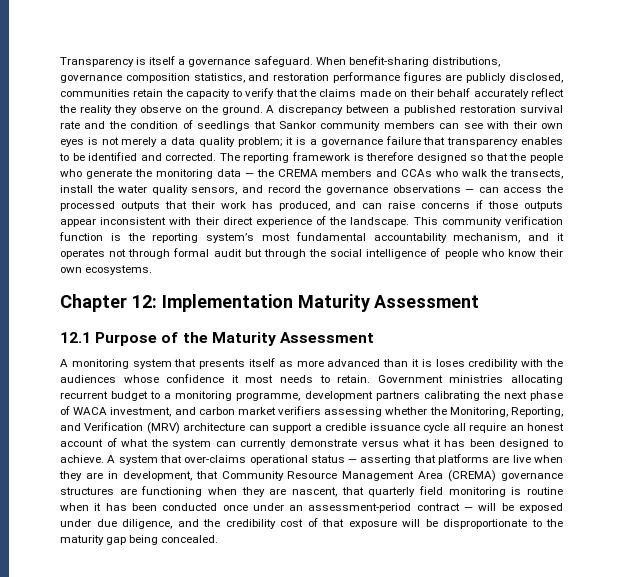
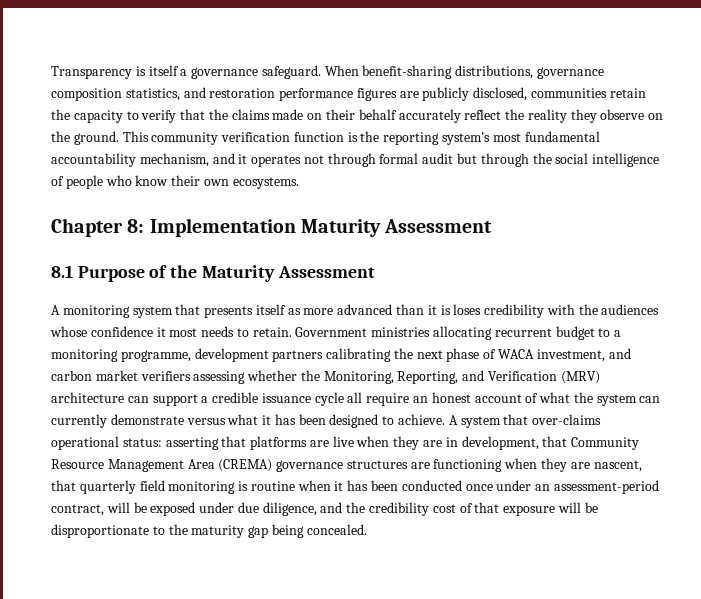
[266,105,563,115] [60,120,563,131] [60,136,564,147] [59,152,563,163] [60,169,563,179] [60,185,564,195] [60,200,563,211] [60,216,410,227] A discrepancy between a published restoration survival rate and the condition of seedlings that Sankor community members can see with their own eyes is not merely a data quality problem; it is a governance failure that transparency enables to be identified and corrected. The reporting framework is therefore designed so that the people who generate the monitoring data — the CREMA members and CCAs who walk the transects, install the water quality sensors, and record the governance observations — can access the processed outputs that their work has produced, and can raise concerns if those outputs appear inconsistent with their direct experience of the landscape. -> (119, 138) none
[131,295,157,308] 12: -> [127,219,145,233] 8:
[60,332,91,343] 12.1 -> [51,265,73,278] 8.1
[310,455,358,463] status — -> [122,438,162,447] status:
[416,503,474,511] contract — -> [51,504,104,516] contract,

